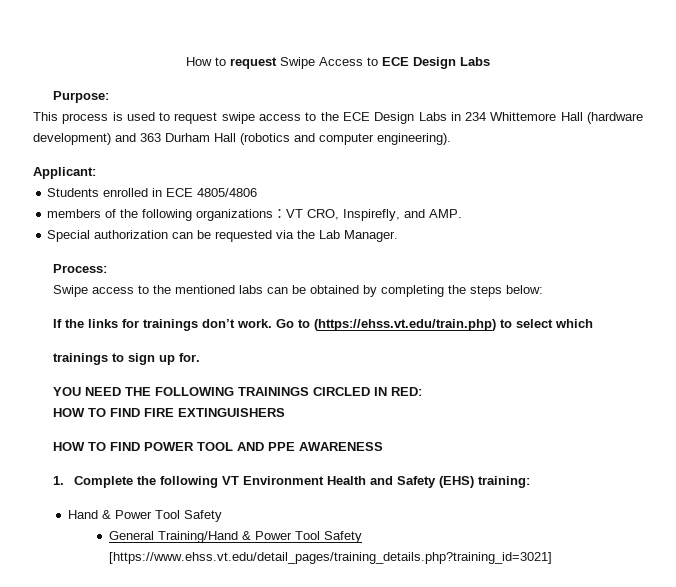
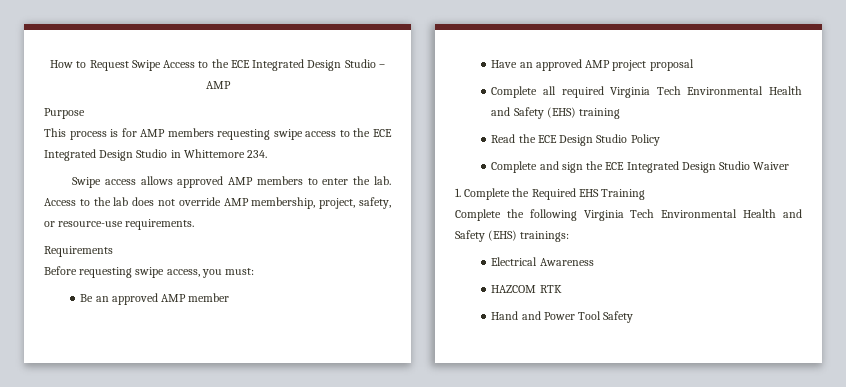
[230,57,277,69] request -> [89,60,129,71] Request
[382,57,490,69] [53,91,110,103] ECE Design Labs // Purpose: -> [211,59,385,71] [205,81,231,89] [44,108,85,119] the ECE Integrated Design Studio – AMP // Purpose
[126,112,218,124] used to request -> [121,128,271,140] for AMP members requesting
[374,112,643,124] [33,133,451,145] [33,167,96,179] [47,188,258,197] [47,209,463,221] [47,230,399,242] [53,264,108,273] [53,285,544,297] [53,319,594,331] [53,353,201,365] [53,387,423,396] [53,408,286,417] [53,442,384,451] [53,476,530,488] Design Labs in 234 Whittemore Hall (hardware development) and 363 Durham Hall (robotics and computer engineering). // Applicant: // Students enrolled in ECE 4805/4806 // members of the following organizations：VT CRO, Inspirefly, and AMP. // Special authorization can be requested via the Lab Manager. // Process: // Swipe access to the mentioned labs can be obtained by completing the steps below: // If the links for trainings don’t work. Go to (https://ehss.vt.edu/train.php) to select which // trainings to sign up for. // YOU NEED THE FOLLOWING TRAININGS CIRCLED IN RED: // HOW TO FIND FIRE EXTINGUISHERS // HOW TO FIND POWER TOOL AND PPE AWARENESS // 1. Complete the following VT Environment Health and Safety (EHS) training: -> [44,149,268,161] [72,176,391,188] [44,197,391,209] [44,219,195,230] [44,246,113,257] [44,266,255,278] [80,293,230,305] [491,59,694,71] [491,86,802,98] [491,107,621,119] [491,134,660,146] [491,161,790,173] [455,188,646,200] [455,209,802,221] [455,230,570,242] [491,257,594,266] [491,285,562,293] Integrated Design Studio in Whittemore 234. // Swipe access allows approved AMP members to enter the lab. Access to the lab does not override AMP membership, project, safety, or resource-use requirements. // Requirements // Before requesting swipe access, you must: // Be an approved AMP member // Have an approved AMP project proposal // Complete all required Virginia Tech Environmental Health and Safety (EHS) training // Read the ECE Design Studio Policy // Complete and sign the ECE Integrated Design Studio Waiver // 1. Complete the Required EHS Training // Complete the following Virginia Tech Environmental Health and Safety (EHS) trainings: // Electrical Awareness // HAZCOM RTK
[101,510,222,522] [108,531,362,543] [108,552,552,564] & Power Tool Safety // General Training/Hand & Power Tool Safety [https://www.ehss.vt.edu/detail_pages/training_details.php?training_id=3021] -> [521,311,634,323] and Power Tool Safety

